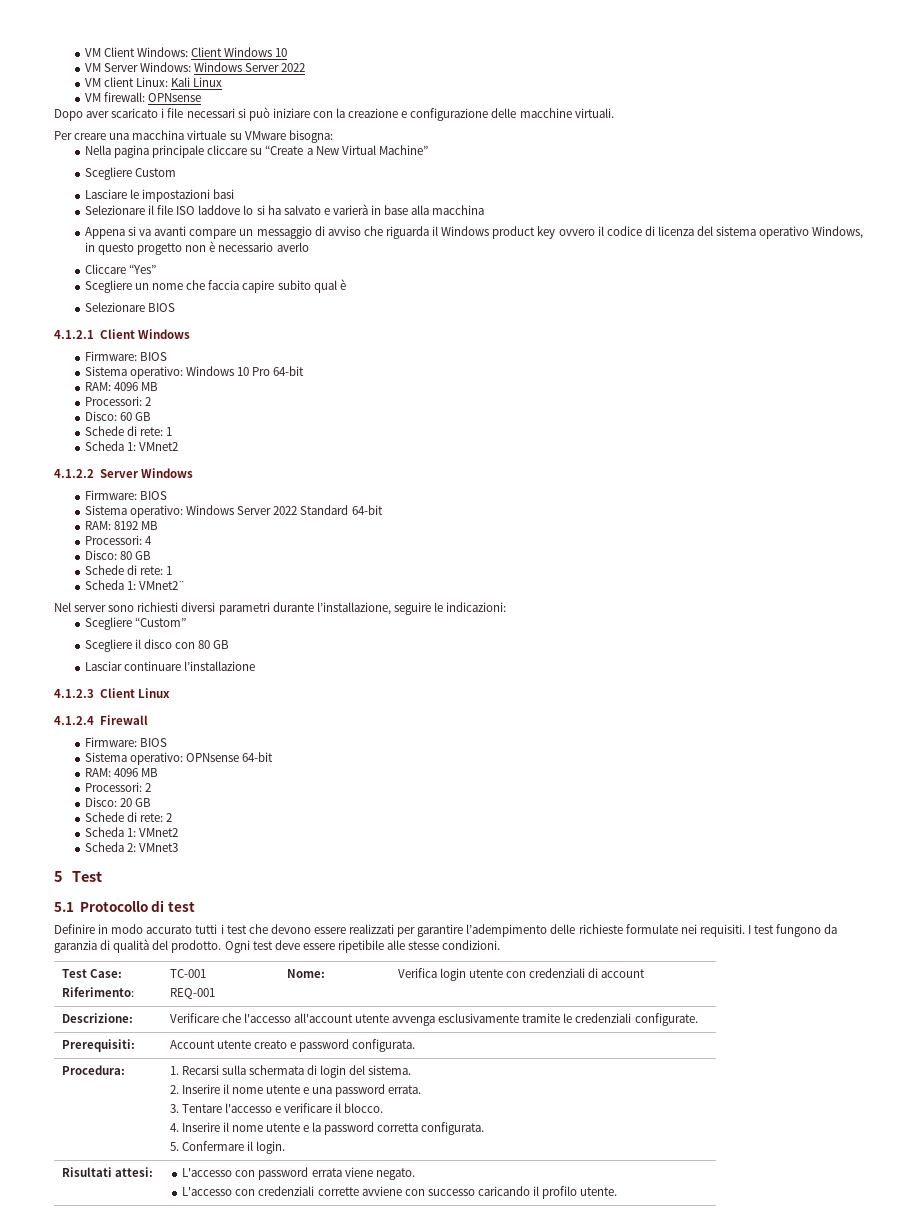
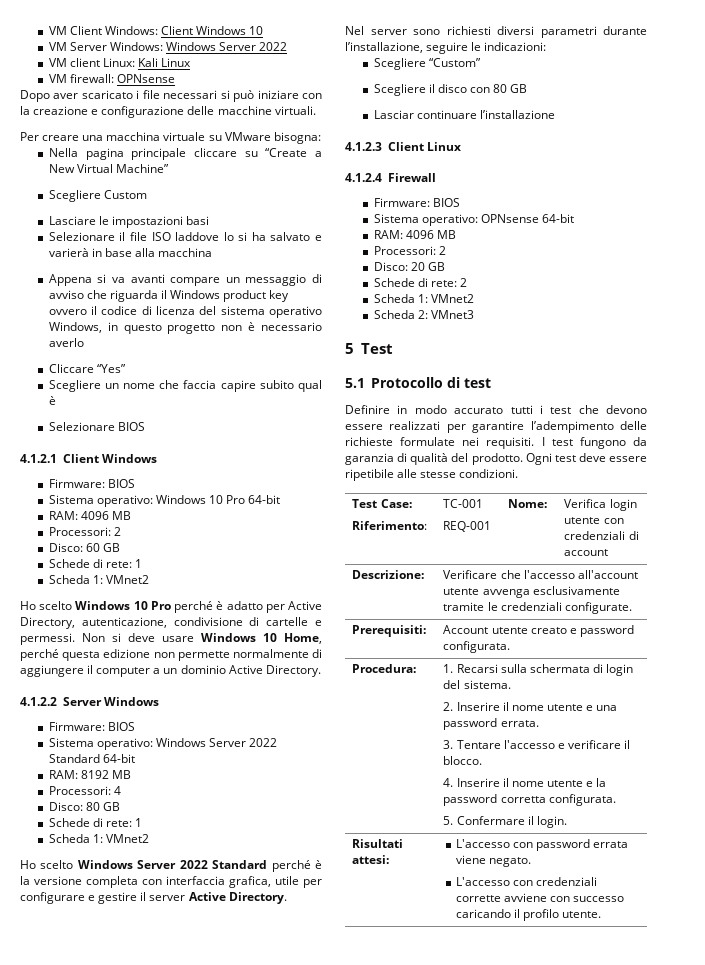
(179, 446) none -> [20,601,322,613] [20,617,322,629] [20,633,322,645] [20,649,322,661] [20,665,321,677] // Ho scelto Windows 10 Pro perché è adatto per Active Directory, autenticazione, condivisione di cartelle e permessi. Non si deve usare Windows 10 Home, perché questa edizione non permette normalmente di aggiungere il computer a un dominio Active Directory.
[139,581,186,590] VMnet2¨ -> [106,834,150,843] [20,860,322,872] [20,876,322,888] [20,892,287,904] VMnet2 // Ho scelto Windows Server 2022 Standard perché è la versione completa con interfaccia grafica, utile per configurare e gestire il server Active Directory.

